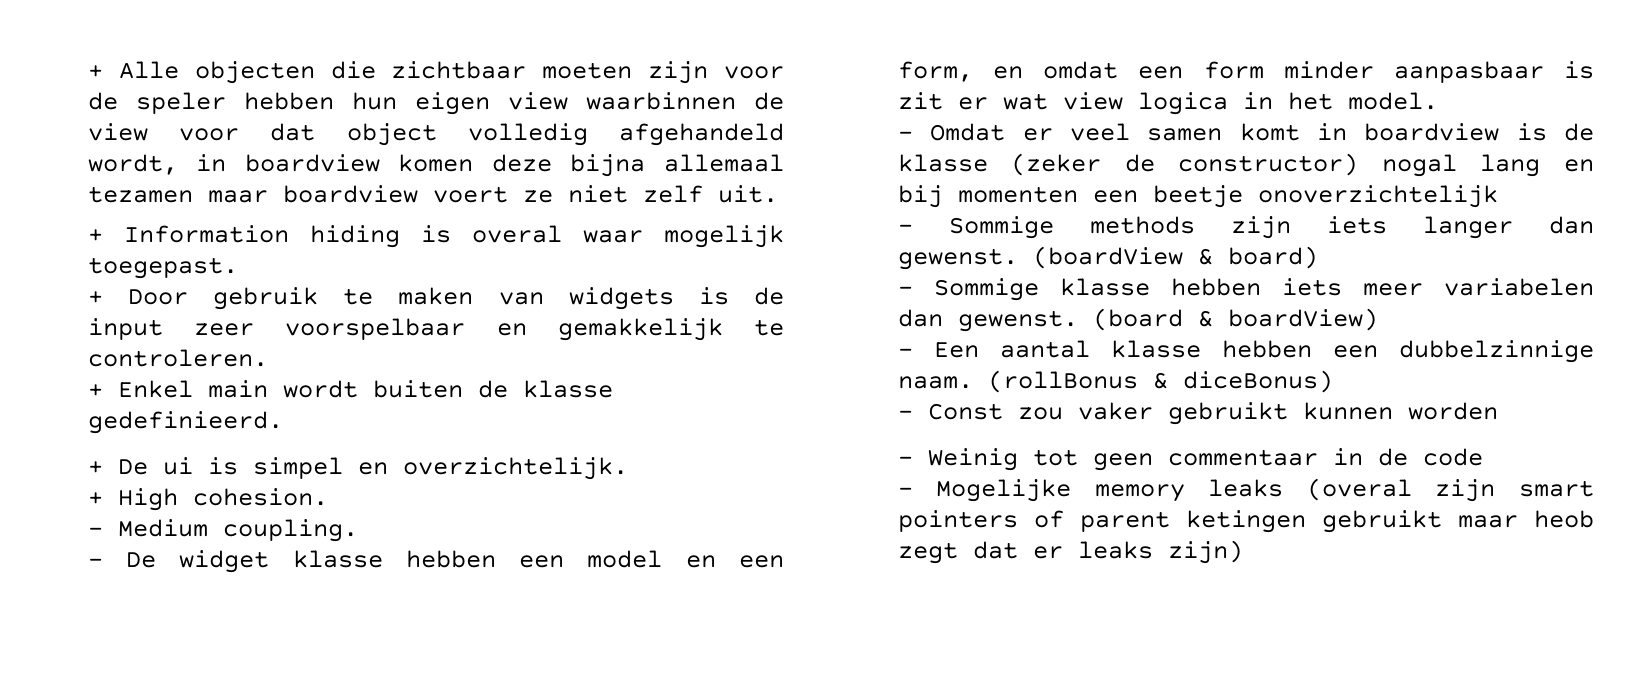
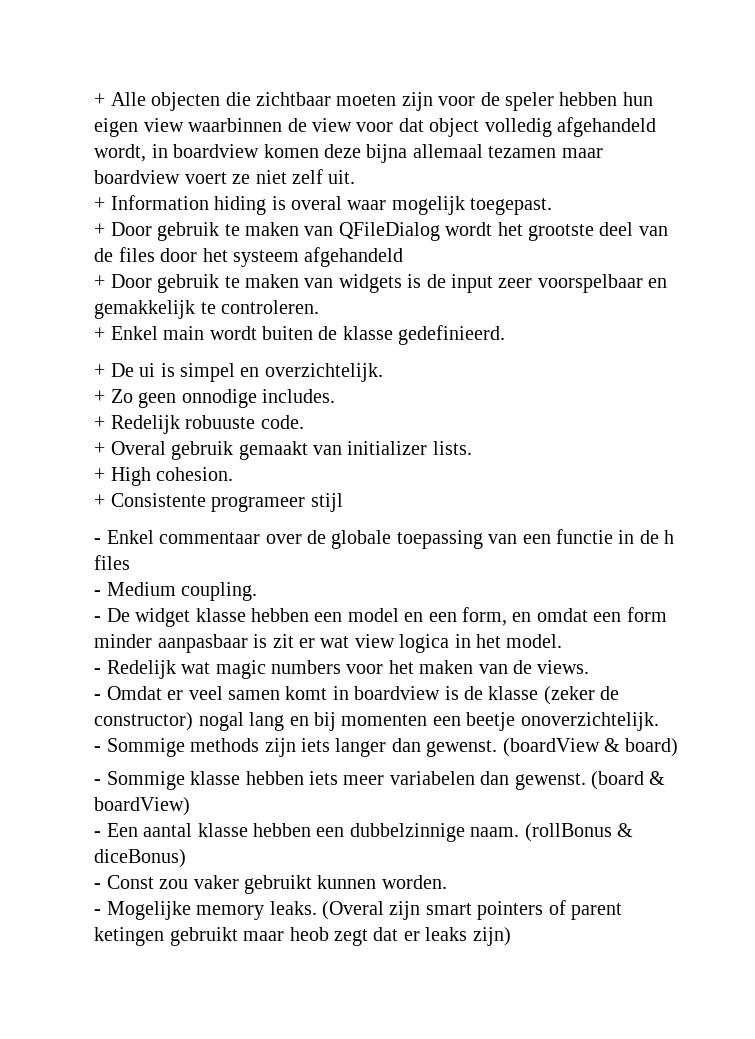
(238, 268) none -> [94,222,668,241] [94,247,404,267] // + Door gebruik te maken van QFileDialog wordt het grootste deel van de files door het systeem afgehandeld
[117,488,328,511] High cohesion. -> [110,389,336,408] [94,415,304,434] [94,441,472,460] [94,467,234,486] [94,493,343,512] [94,529,675,549] [94,555,131,570] Zo geen onnodige includes. // + Redelijk robuuste code. // + Overal gebruik gemaakt van initializer lists. // + High cohesion. // + Consistente programeer stijl // - Enkel commentaar over de globale toepassing van een functie in de h files
(1438, 101) none -> [94,660,590,679] // - Redelijk wat magic numbers voor het maken van de views.
[1257,185,1498,208] onoverzichtelijk -> [520,712,659,731] onoverzichtelijk.
[1407,402,1498,420] [897,448,1483,471] worden // - Weinig tot geen commentaar in de code -> [381,875,447,889] worden.
[1208,478,1412,501] leaks (overal -> [269,901,385,920] leaks. (Overal

